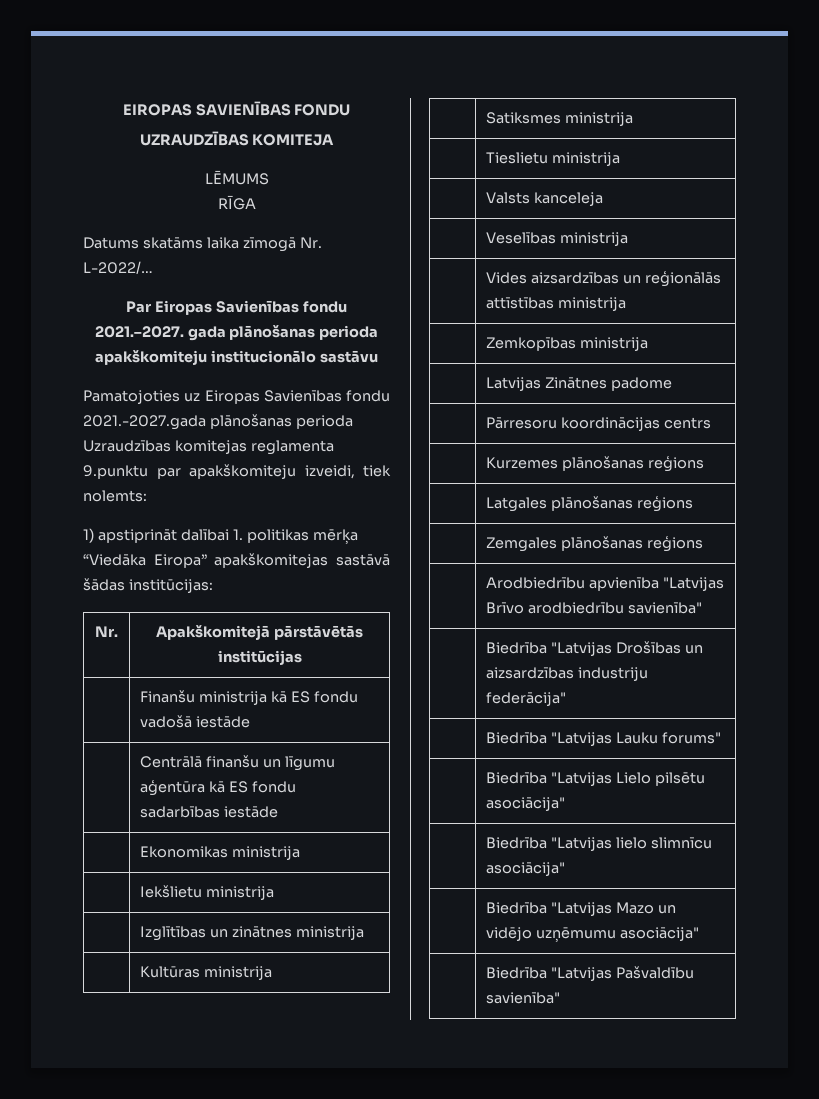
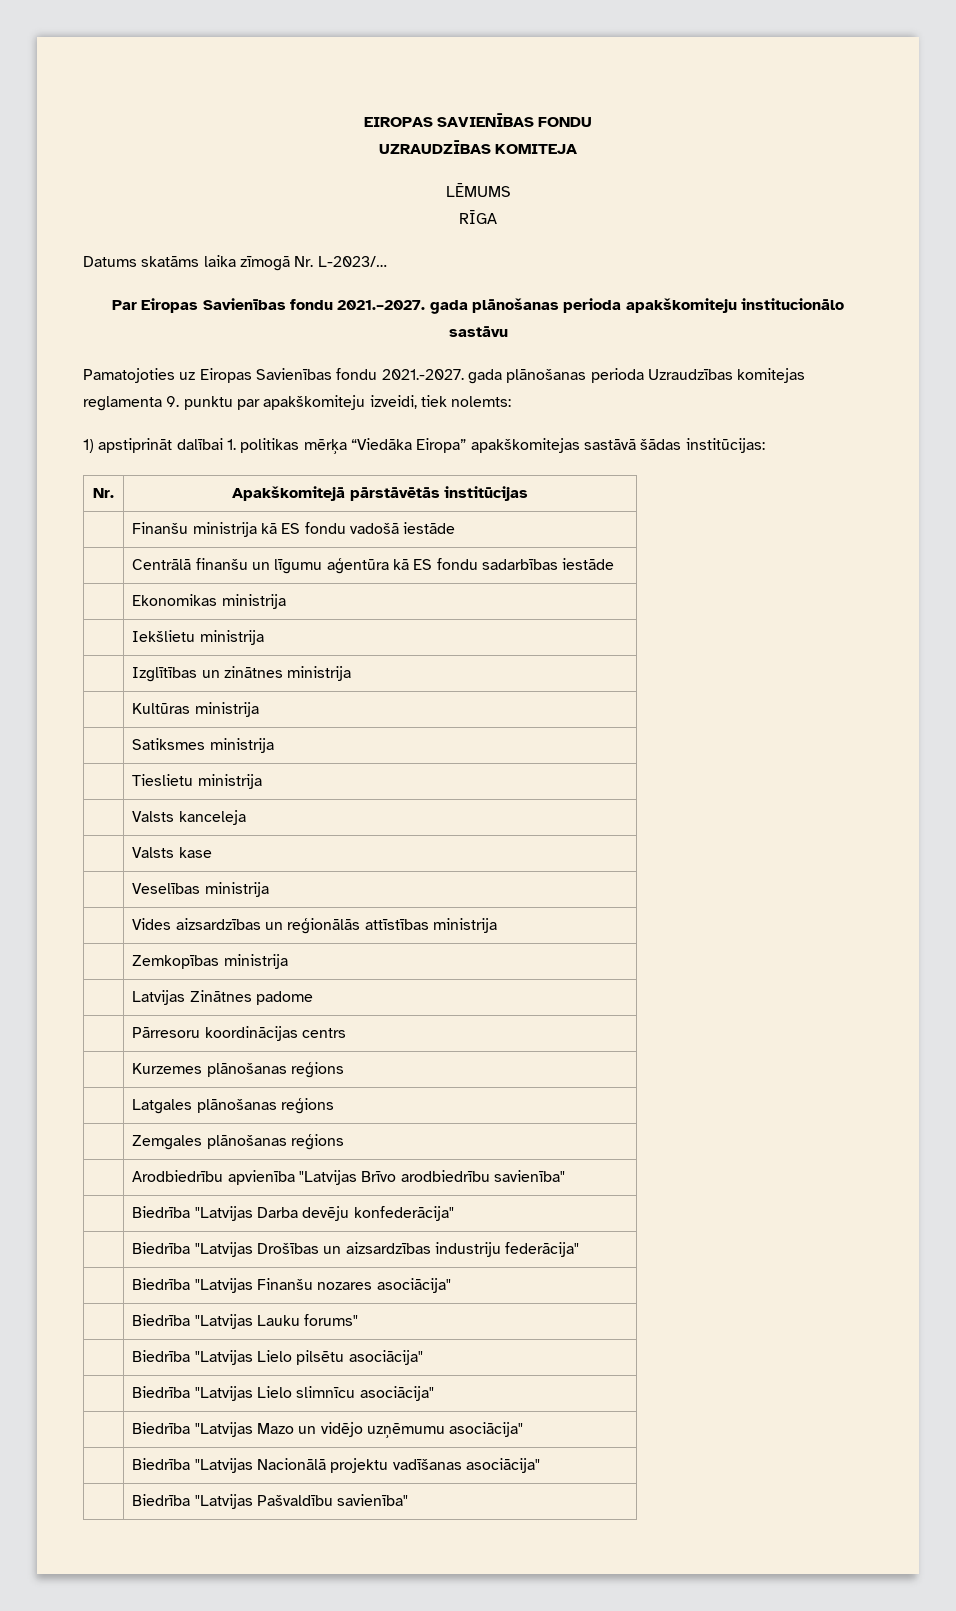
[83,261,153,274] L-2022/… -> [317,256,387,267] L-2023/…
[83,415,206,430] 2021.-2027.gada -> [381,369,502,384] 2021.-2027. gada
[83,465,148,479] 9.punktu -> [166,396,233,410] 9. punktu
(604, 199) none -> [132,847,212,858] // | Valsts kase
(703, 608) none -> [132,1206,454,1221] // | Biedrība "Latvijas Darba devēju konfederācija"
(567, 699) none -> [132,1278,451,1293] // | Biedrība "Latvijas Finanšu nozares asociācija"
[616,837,648,849] lielo -> [256,1386,292,1398] Lielo
(700, 934) none -> [132,1458,540,1473] // | Biedrība "Latvijas Nacionālā projektu vadīšanas asociācija"

